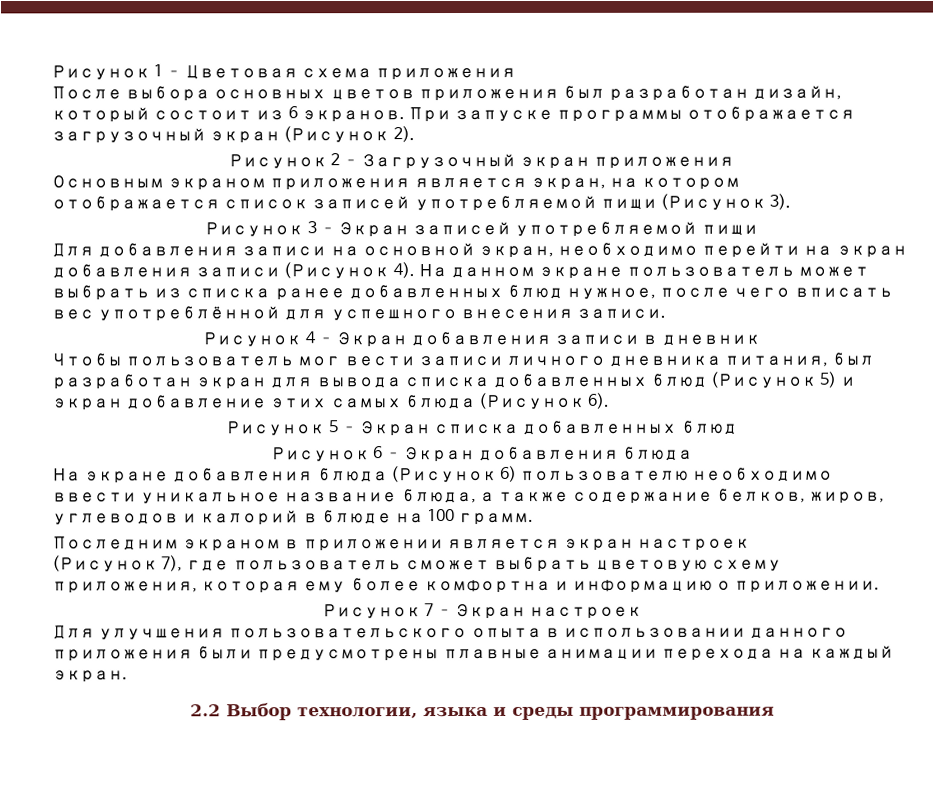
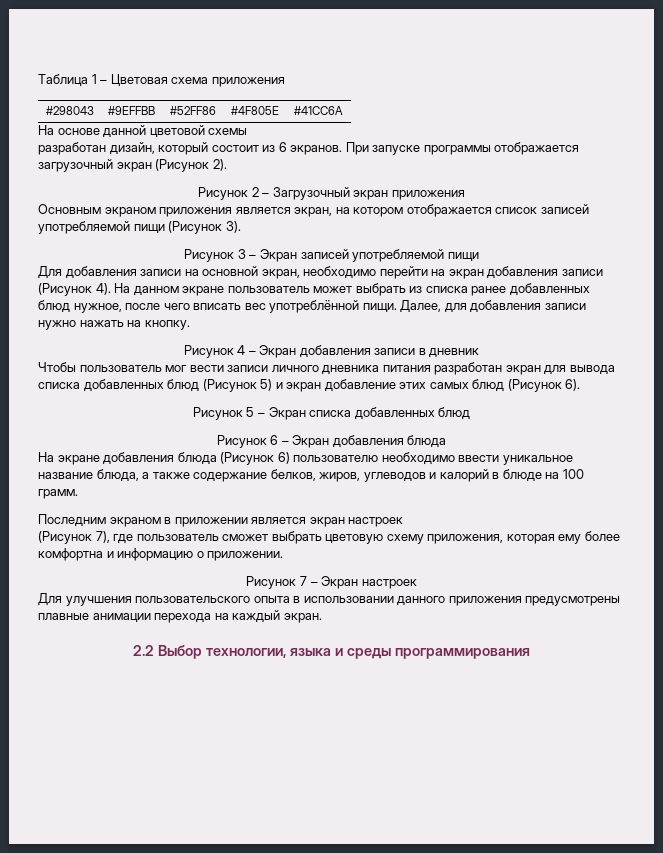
[51,65,150,80] Рисунок -> [38,74,88,87] Таблица
[51,85,605,102] // После выбора основных цветов приложения был -> [45,106,94,115] [108,106,155,115] [170,106,216,115] [231,106,279,115] [294,106,343,115] [38,125,248,138] // #298043 | #9EFFBB | #52FF86 | #4F805E | #41CC6A // На основе данной цветовой схемы //
[283,308,666,321] для успешного внесения записи. -> [362,300,586,313] [38,320,190,330] пищи. Далее, для добавления записи нужно нажать на кнопку.
[724,352,875,367] питания, был -> [382,365,431,372] питания
[403,394,476,410] блюда -> [472,379,505,392] блюд
[196,646,254,660] были -> (522, 601) none

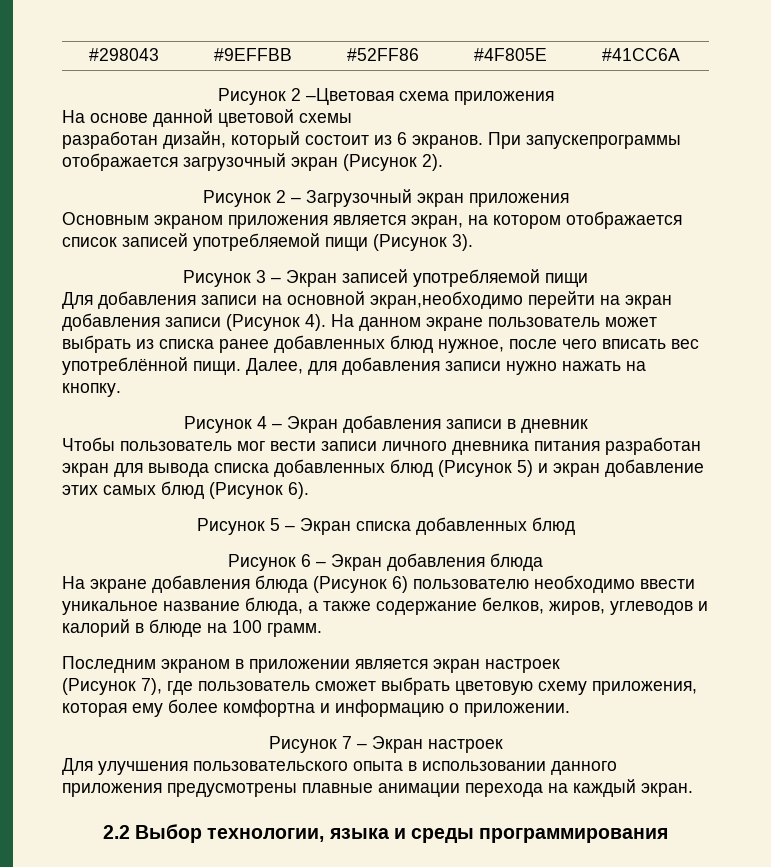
[38,74,285,87] Таблица 1 – Цветовая схема приложения // -> (89, 54) none
(343, 110) none -> [217,88,554,105] // Рисунок 2 –Цветовая схема приложения
[372,145,491,155] запуске программы -> [526,135,681,149] запускепрограммы
[261,266,377,279] экран, необходимо -> [370,291,523,309] экран,необходимо

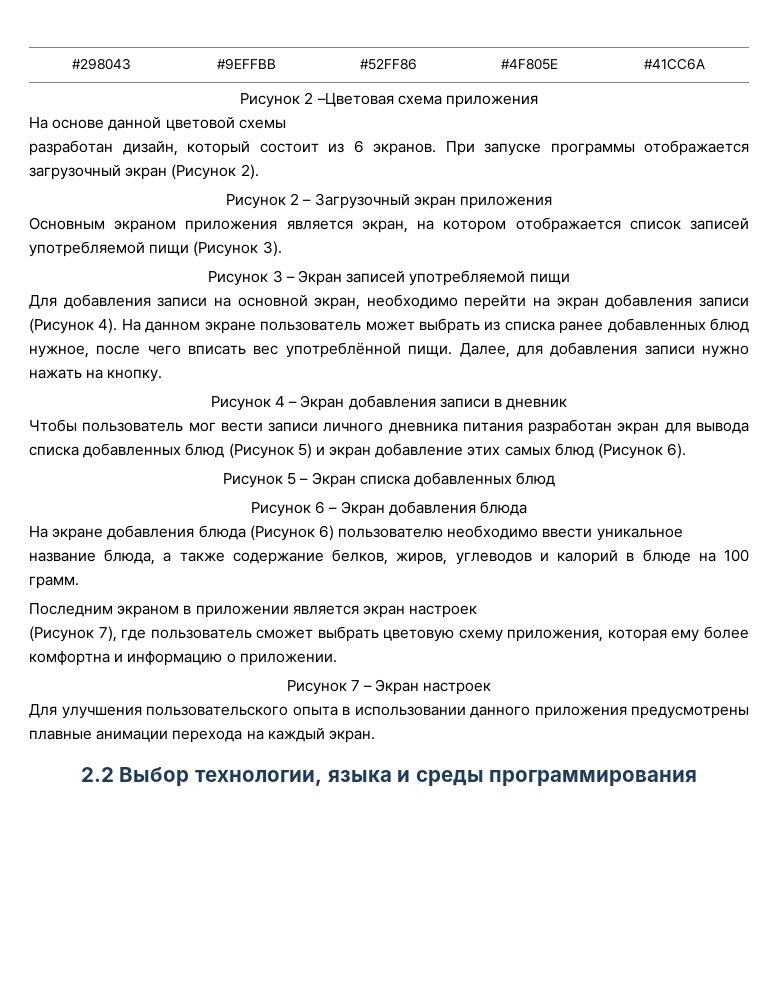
[526,135,681,149] запускепрограммы -> [484,143,635,156] запуске программы
[370,291,523,309] экран,необходимо -> [314,294,458,310] экран, необходимо

